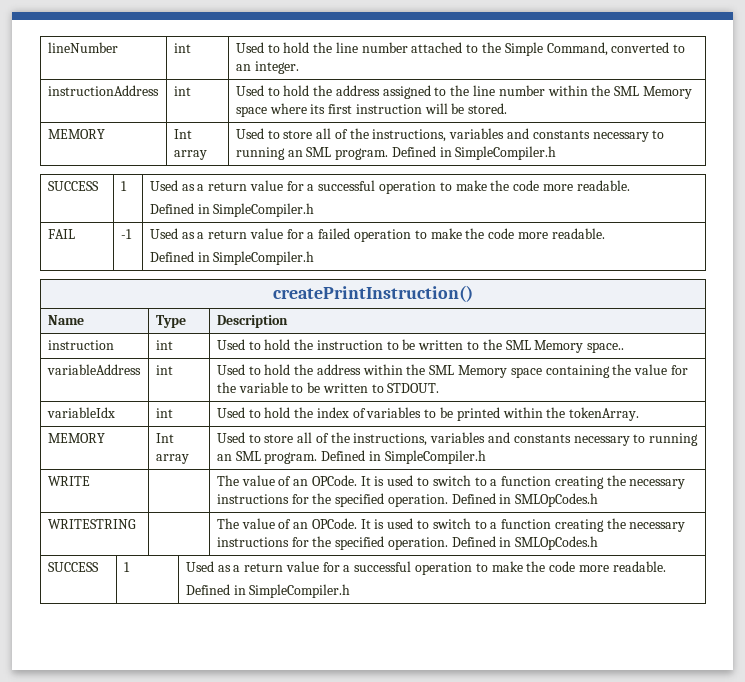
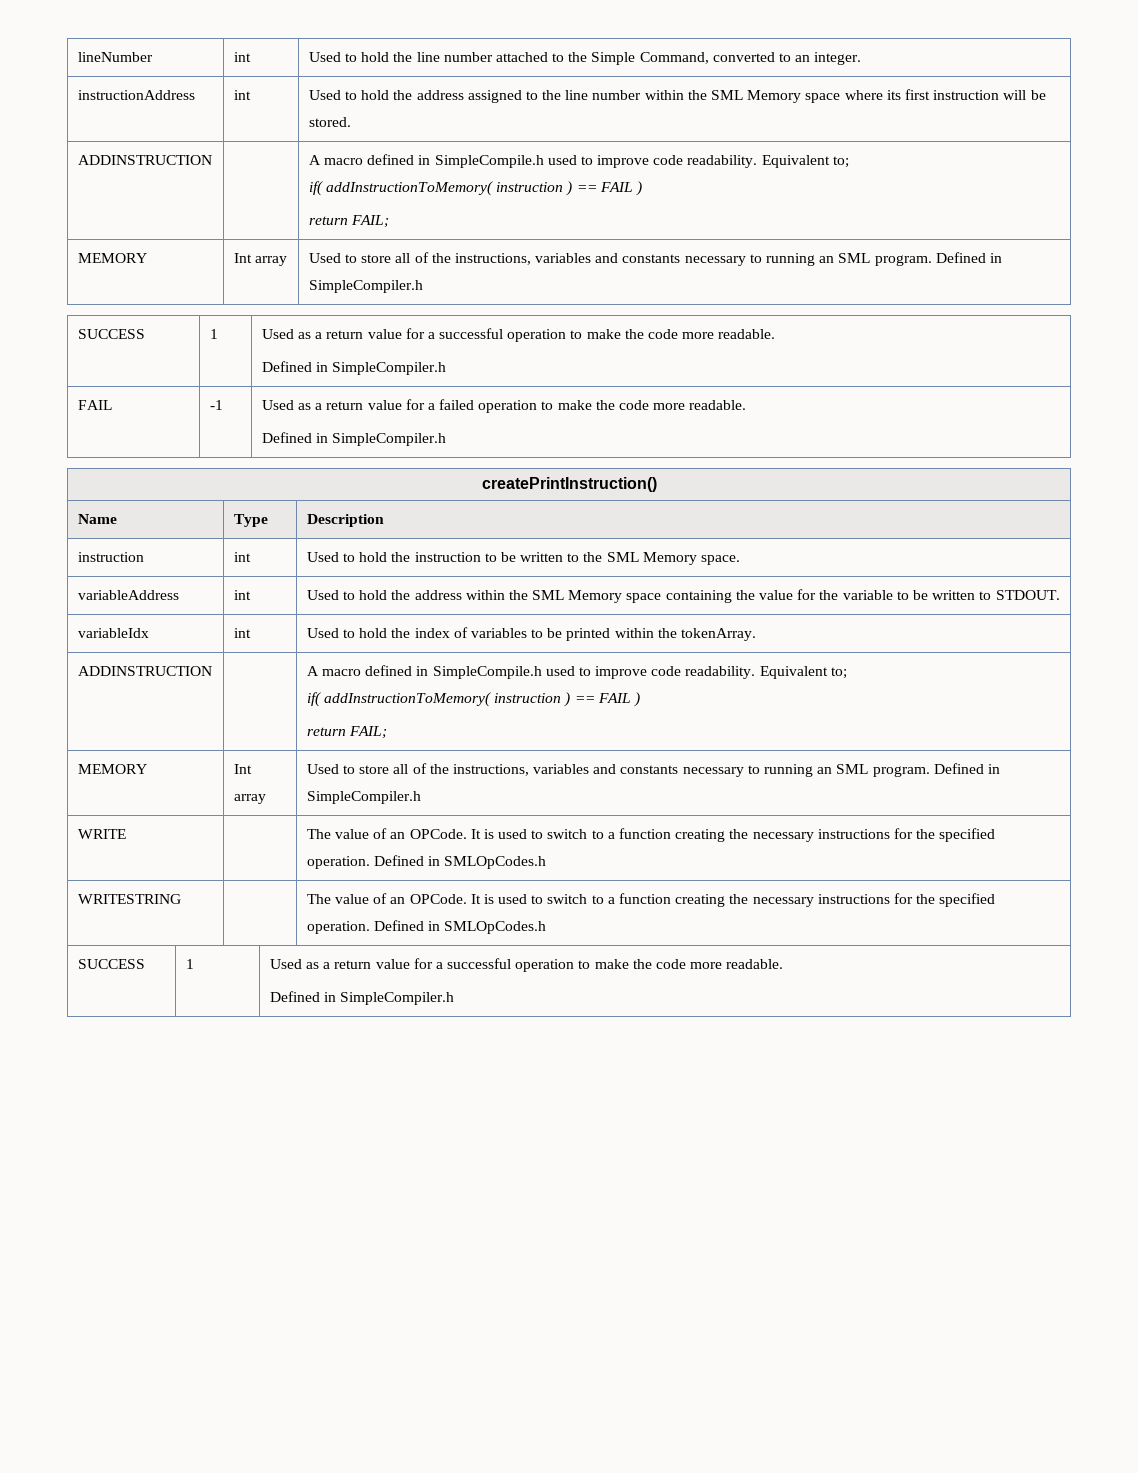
(508, 108) none -> [77,155,212,165] [308,154,849,168] [308,181,642,196] [308,215,389,228] // ADDINSTRUCTION | | A macro defined in SimpleCompile.h used to improve code readability. Equivalent to; // if( addInstructionToMemory( instruction ) == FAIL ) // return FAIL;
[587,342,625,353] space.. -> [701,555,741,565] space.
(640, 414) none -> [77,666,212,676] [306,665,847,679] [306,692,640,707] [306,726,387,739] // ADDINSTRUCTION | | A macro defined in SimpleCompile.h used to improve code readability. Equivalent to; // if( addInstructionToMemory( instruction ) == FAIL ) // return FAIL;

